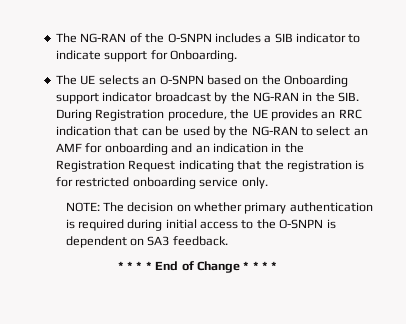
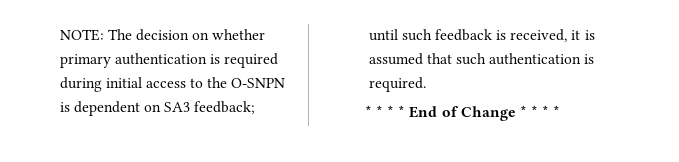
[56,33,361,43] [56,50,238,62] [56,75,349,87] [56,92,360,104] [56,109,362,121] [56,126,368,138] [56,143,304,155] [56,160,365,172] [56,177,268,189] The NG-RAN of the O-SNPN includes a SIB indicator to indicate support for Onboarding. // The UE selects an O-SNPN based on the Onboarding support indicator broadcast by the NG-RAN in the SIB. During Registration procedure, the UE provides an RRC indication that can be used by the NG-RAN to select an AMF for onboarding and an indication in the Registration Request indicating that the registration is for restricted onboarding service only. // -> (59, 35) none
[172,236,228,246] feedback. -> [194,101,256,114] [368,29,595,42] [368,53,595,65] [368,77,426,92] feedback; until such feedback is received, it is assumed that such authentication is required.

